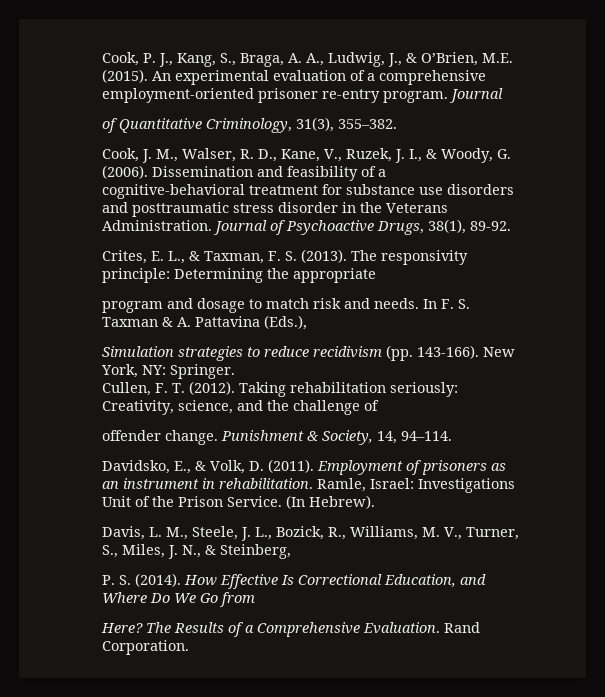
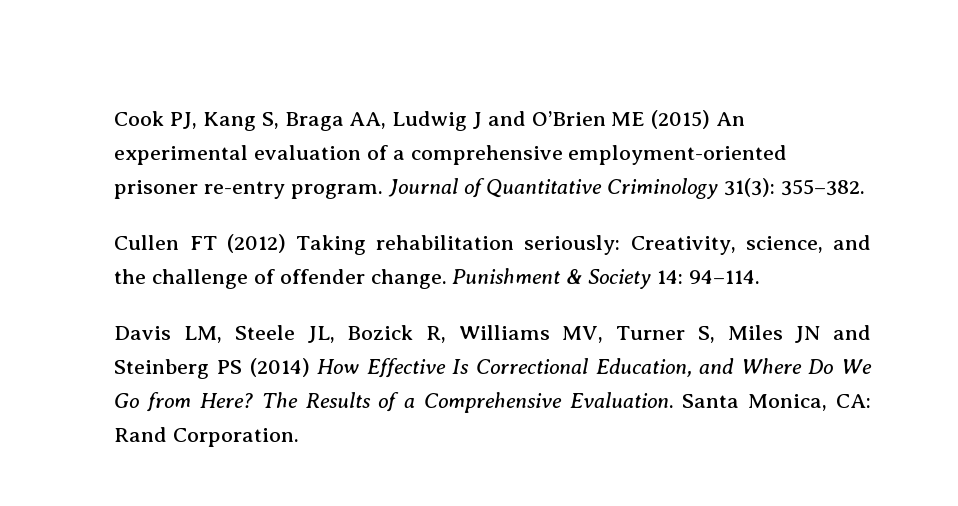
[101,52,513,67] [101,69,148,83] Cook, P. J., Kang, S., Braga, A. A., Ludwig, J., & O’Brien, M.E. (2015). -> [114,110,711,131] Cook PJ, Kang S, Braga AA, Ludwig J and O’Brien ME (2015)
(503, 95) // -> (458, 187) none
[205,117,334,133] Criminology, 31(3), -> [607,178,776,199] Criminology 31(3):
[101,148,511,163] [101,165,386,181] [101,184,514,199] [101,202,448,217] [101,219,511,235] [101,249,468,265] [101,268,376,283] [101,298,470,313] [101,315,307,330] [101,345,515,361] [100,364,235,379] [101,381,235,396] Cook, J. M., Walser, R. D., Kane, V., Ruzek, J. I., & Woody, G. (2006). Dissemination and feasibility of a cognitive-behavioral treatment for substance use disorders and posttraumatic stress disorder in the Veterans Administration. Journal of Psychoactive Drugs, 38(1), 89-92. // Crites, E. L., & Taxman, F. S. (2013). The responsivity principle: Determining the appropriate // program and dosage to match risk and needs. In F. S. Taxman & A. Pattavina (Eds.), // Simulation strategies to reduce recidivism (pp. 143-166). New York, NY: Springer. // Cullen, F. T. (2012). -> [114,234,286,253] Cullen FT (2012)
(379, 405) // -> (276, 276) none
[321,430,397,445] Society, 14, -> [588,269,683,289] Society 14:
[101,459,506,475] [101,478,515,493] [101,495,375,509] [101,526,519,541] [101,544,291,559] [101,573,181,587] Davidsko, E., & Volk, D. (2011). Employment of prisoners as an instrument in rehabilitation. Ramle, Israel: Investigations Unit of the Prison Service. (In Hebrew). // Davis, L. M., Steele, J. L., Bozick, R., Williams, M. V., Turner, S., Miles, J. N., & Steinberg, // P. S. (2014). -> [114,325,872,343] [114,358,310,379] Davis LM, Steele JL, Bozick R, Williams MV, Turner S, Miles JN and Steinberg PS (2014)
(255, 599) // -> (192, 402) none
(440, 628) none -> [682,394,871,411] Santa Monica, CA:

